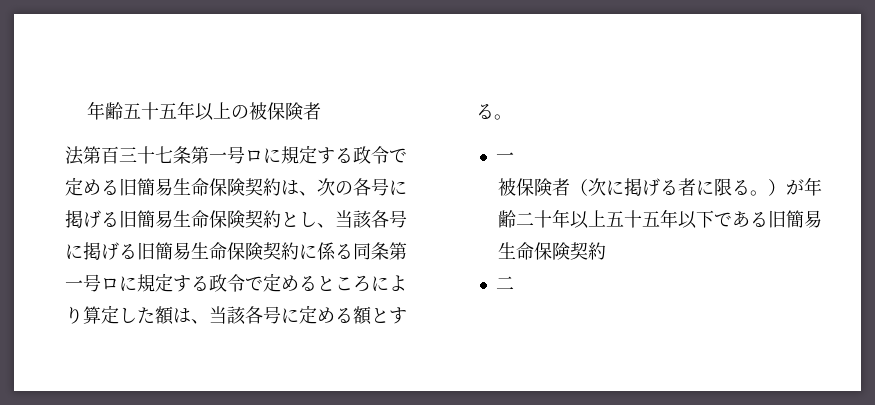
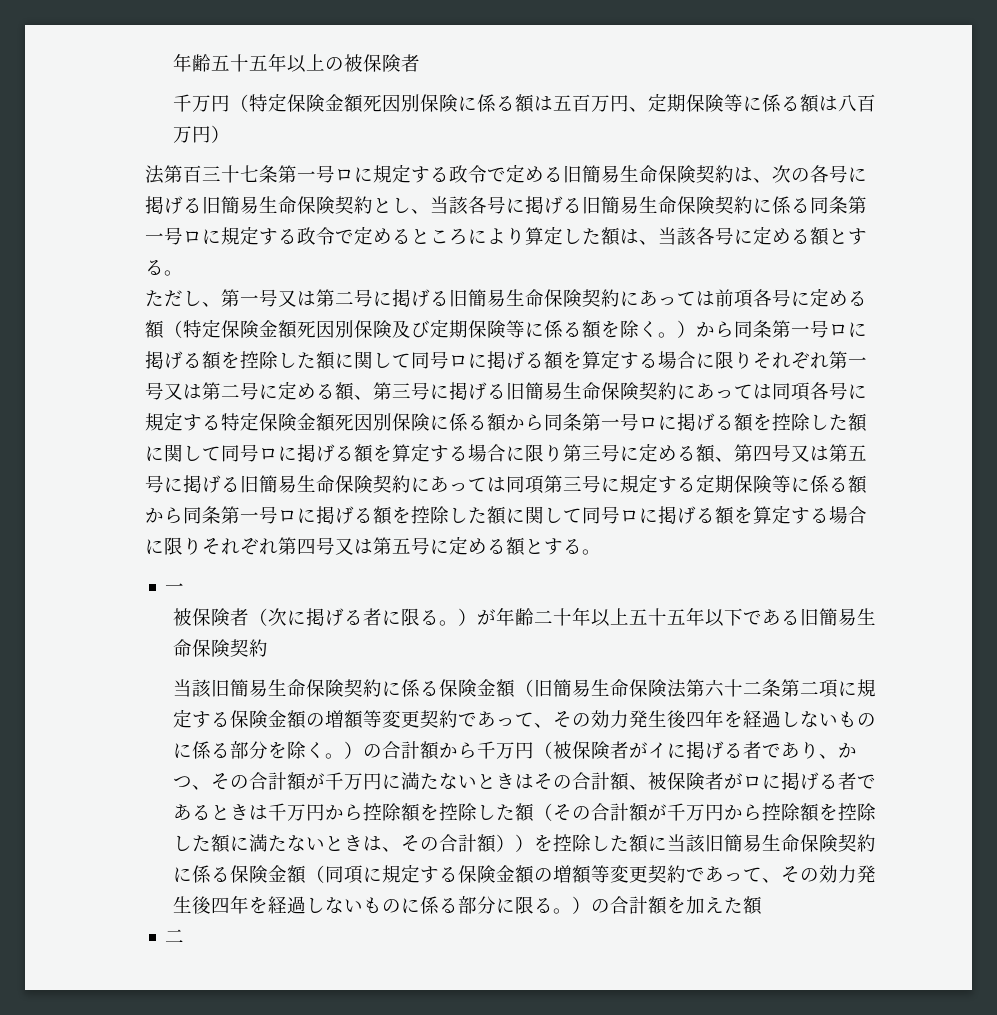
(321, 111) none -> [172,93,876,113] [172,125,230,143] // 千万円（特定保険金額死因別保険に係る額は五百万円、定期保険等に係る額は八百万円）
(513, 117) none -> [144,288,867,308] [144,319,867,339] [144,350,867,370] [144,381,867,401] [144,412,867,432] [144,443,867,463] [144,474,867,494] [144,505,867,525] [144,536,601,556] // ただし、第一号又は第二号に掲げる旧簡易生命保険契約にあっては前項各号に定める額（特定保険金額死因別保険及び定期保険等に係る額を除く。）から同条第一号ロに掲げる額を控除した額に関して同号ロに掲げる額を算定する場合に限りそれぞれ第一号又は第二号に定める額、第三号に掲げる旧簡易生命保険契約にあっては同項各号に規定する特定保険金額死因別保険に係る額から同条第一号ロに掲げる額を控除した額に関して同号ロに掲げる額を算定する場合に限り第三号に定める額、第四号又は第五号に掲げる旧簡易生命保険契約にあっては同項第三号に規定する定期保険等に係る額から同条第一号ロに掲げる額を控除した額に関して同号ロに掲げる額を算定する場合に限りそれぞれ第四号又は第五号に定める額とする。
(606, 251) none -> [172,679,876,698] [172,709,876,729] [172,741,857,760] [172,772,876,791] [172,803,876,822] [172,834,876,853] [172,864,876,884] [172,895,762,915] // 当該旧簡易生命保険契約に係る保険金額（旧簡易生命保険法第六十二条第二項に規定する保険金額の増額等変更契約であって、その効力発生後四年を経過しないものに係る部分を除く。）の合計額から千万円（被保険者がイに掲げる者であり、かつ、その合計額が千万円に満たないときはその合計額、被保険者がロに掲げる者であるときは千万円から控除額を控除した額（その合計額が千万円から控除額を控除した額に満たないときは、その合計額））を控除した額に当該旧簡易生命保険契約に係る保険金額（同項に規定する保険金額の増額等変更契約であって、その効力発生後四年を経過しないものに係る部分に限る。）の合計額を加えた額

